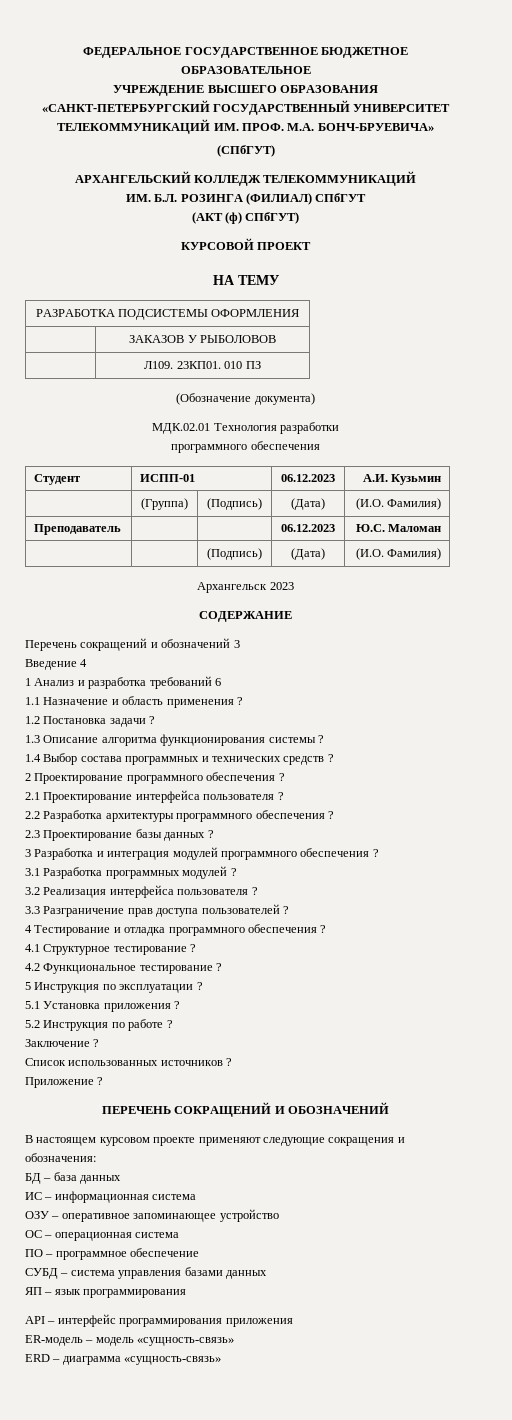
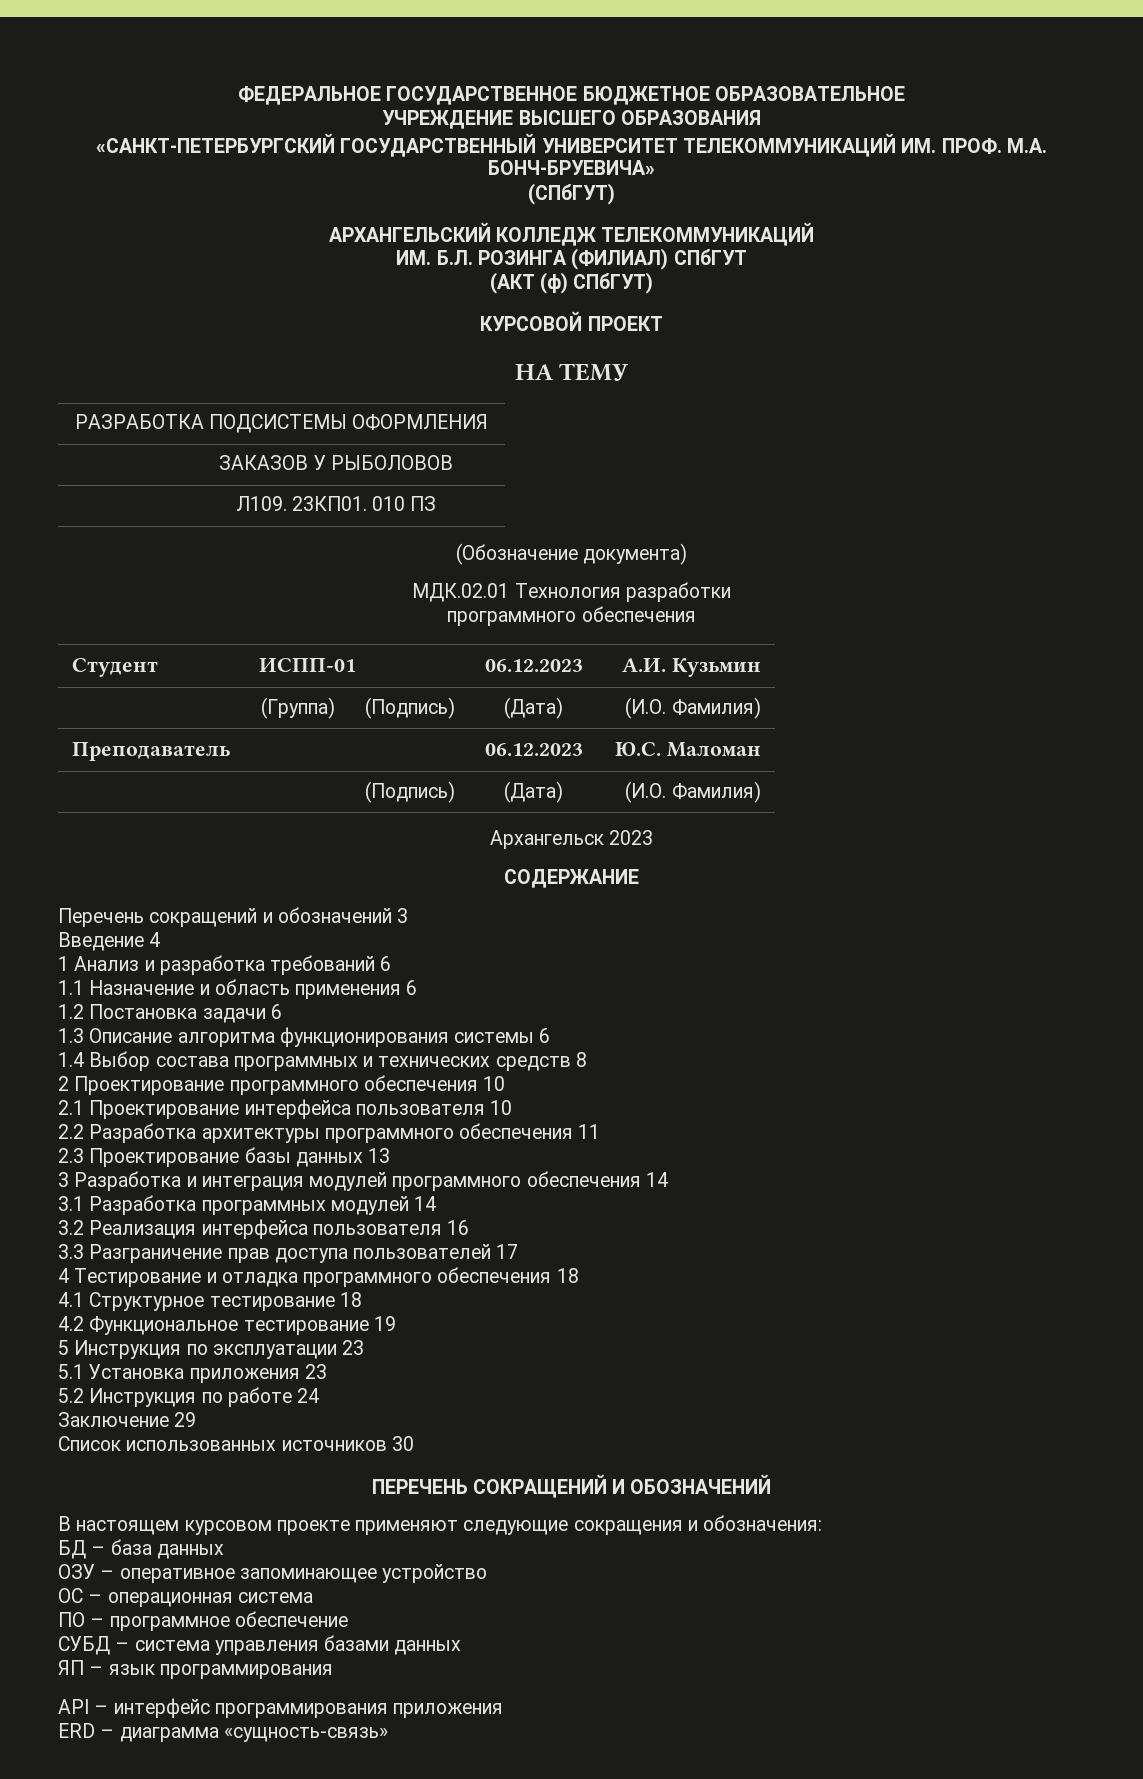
[236,697,243,705] ? -> [406,980,418,995] 6
[149,716,156,724] ? -> [270,1004,282,1019] 6
[317,735,324,743] ? -> [539,1028,551,1043] 6
[327,754,334,762] ? -> [575,1052,587,1067] 8
[278,773,285,781] ? -> [483,1076,506,1091] 10
[277,792,284,800] ? -> [490,1100,513,1115] 10
[327,811,334,819] ? -> [578,1124,601,1139] 11
[207,830,214,838] ? -> [368,1148,391,1163] 13
[372,849,379,857] ? -> [645,1172,668,1187] 14
[230,868,237,876] ? -> [414,1196,437,1211] 14
[251,887,258,895] ? -> [447,1220,470,1235] 16
[282,906,289,914] ? -> [496,1244,519,1259] 17
[320,925,327,933] ? -> [556,1268,579,1283] 18
[190,944,197,952] ? -> [339,1292,362,1307] 18
[216,963,223,971] ? -> [373,1316,396,1331] 19
[196,982,203,990] ? -> [342,1340,365,1355] 23
[174,1001,181,1009] ? -> [304,1364,327,1379] 23
[166,1020,173,1028] ? -> [297,1388,320,1403] 24
[93,1039,100,1047] ? -> [174,1412,197,1427] 29
[226,1058,233,1066] [25,1077,104,1088] ? // Приложение ? -> [391,1436,414,1451] 30
[25,1191,197,1203] // ИС – информационная система -> (224, 1551) none
[25,1335,235,1346] // ER-модель – модель «сущность-связь» -> (504, 1710) none

